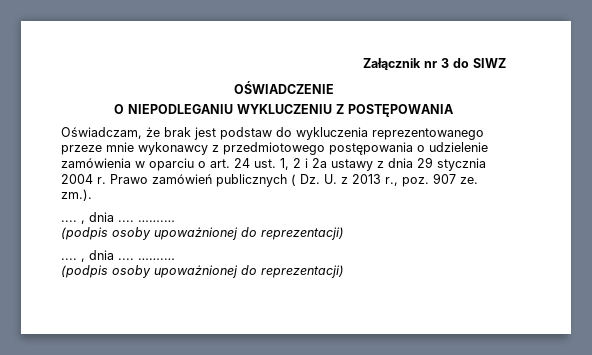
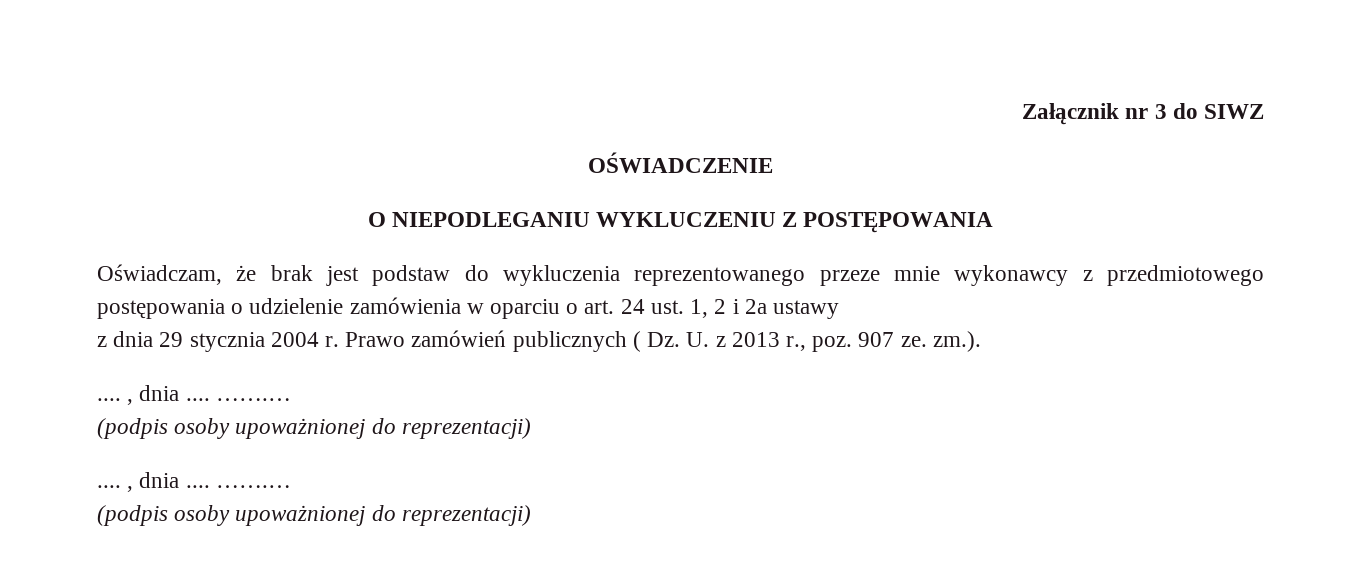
(373, 165) none -> (839, 309) //

